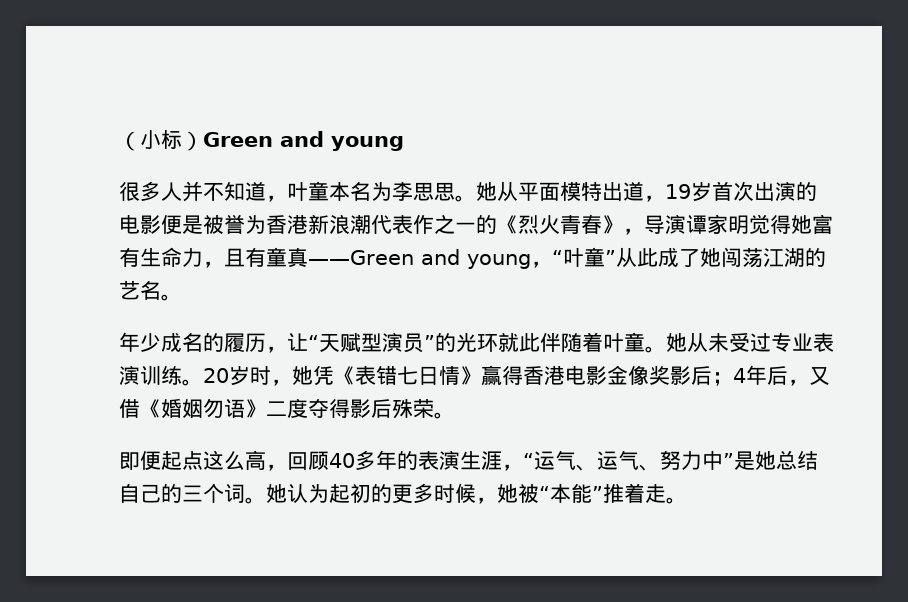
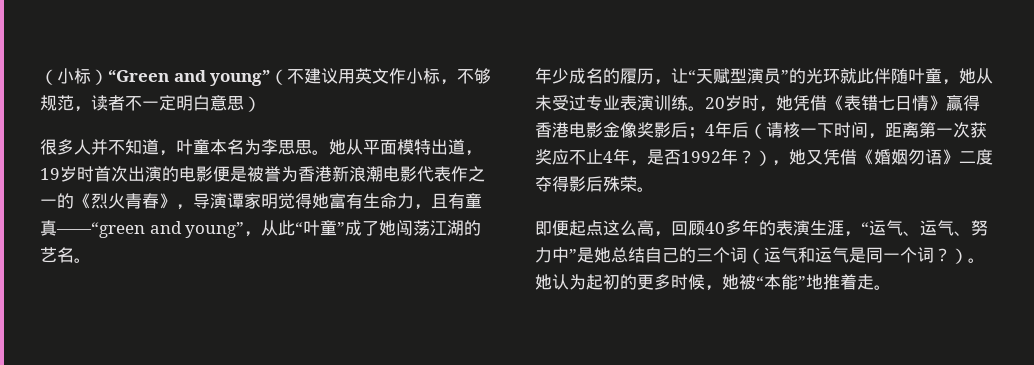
[203,131,404,151] Green and young -> [108,68,492,86] [40,95,261,112] “Green and young”（不建议用英文作小标，不够规范，读者不一定明白意思）
(712, 192) none -> [77,166,94,182] 时
(371, 224) none -> [383,166,417,182] 电影
[308,249,552,269] ——Green and young， -> [56,220,296,238] ——“green and young”，从此
[616,247,658,268] 从此 -> (346, 228) none
[582,332,666,353] 着叶童。 -> [908,68,959,85] 叶童，
(334, 375) none -> [810,95,827,111] 借
[788,367,830,386] ，又 -> [749,122,987,139] [535,148,840,166] （请核一下时间，距离第一次获奖应不止4年，是否1992年？），她又凭
(245, 493) none -> [747,247,968,264] （运气和运气是同一个词？）
(603, 493) none -> [806,274,823,290] 地

